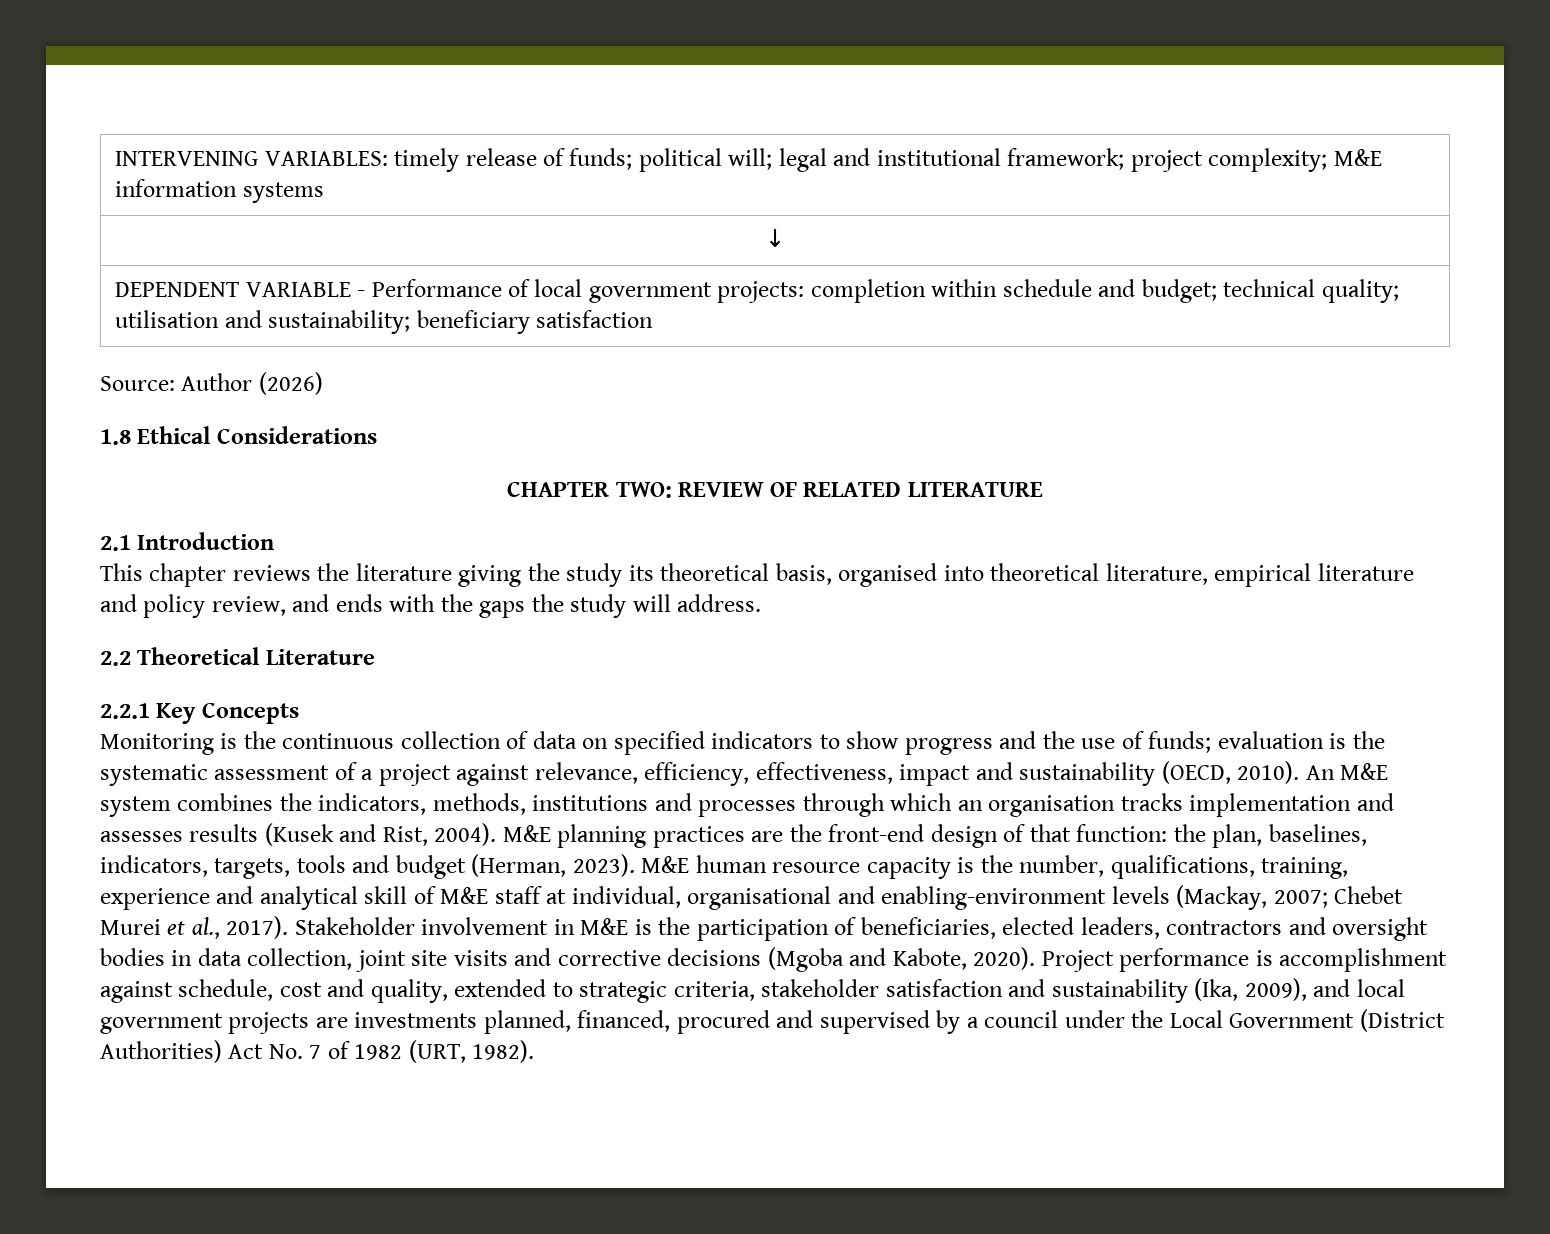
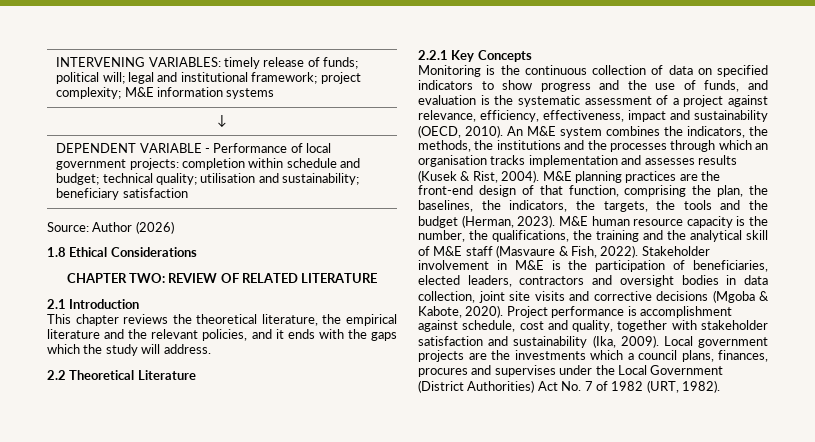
[355,563,984,587] literature giving the study its theoretical basis, organised into -> (192, 319) none
(1208, 574) none -> [322,314,342,324] the
[143,594,330,618] policy review, and -> [128,329,284,341] the relevant policies, and it
(526, 609) none -> [47,344,80,354] which
[1148,731,1212,753] funds; -> [704,80,768,92] funds, and
[432,793,526,815] methods, -> [749,126,768,136] [418,140,494,152] the methods, the
(692, 802) none -> [587,140,607,150] the
[339,824,377,842] and -> [460,171,471,181] &
[1076,824,1367,848] [100,855,291,879] function: the plan, baselines, indicators, targets, -> [568,185,768,197] [418,200,676,212] function, comprising the plan, the baselines, the indicators, the targets, the
(390, 864) none -> [749,200,768,210] the
[1110,855,1349,879] [100,886,254,910] qualifications, training, experience and -> [469,230,686,242] the qualifications, the training and the
[546,885,1404,910] [100,916,289,939] at individual, organisational and enabling-environment levels (Mackay, 2007; Chebet Murei et al., 2017). -> [496,245,639,258] (Masvaure & Fish, 2022).
[849,948,887,966] and -> [759,291,769,301] &
[454,979,755,1003] extended to strategic criteria, -> [617,320,697,332] together with
[1244,978,1405,1001] [100,1010,1059,1034] 2009), and local government projects are investments planned, financed, procured and supervised by a council -> [620,335,768,348] [418,350,768,362] [418,365,556,377] 2009). Local government projects are the investments which a council plans, finances, procures and supervises

